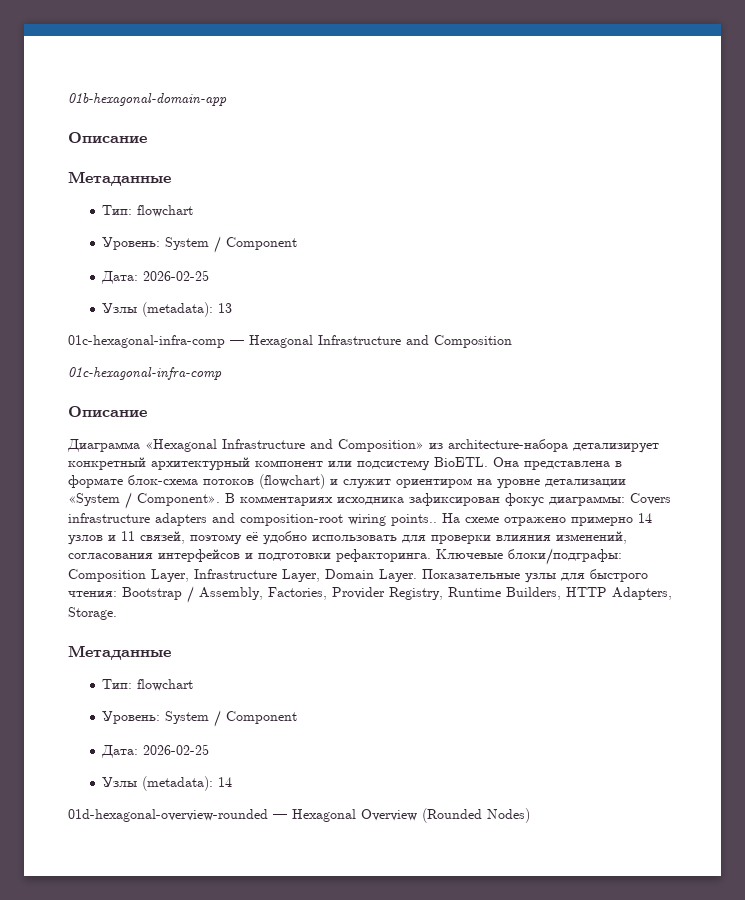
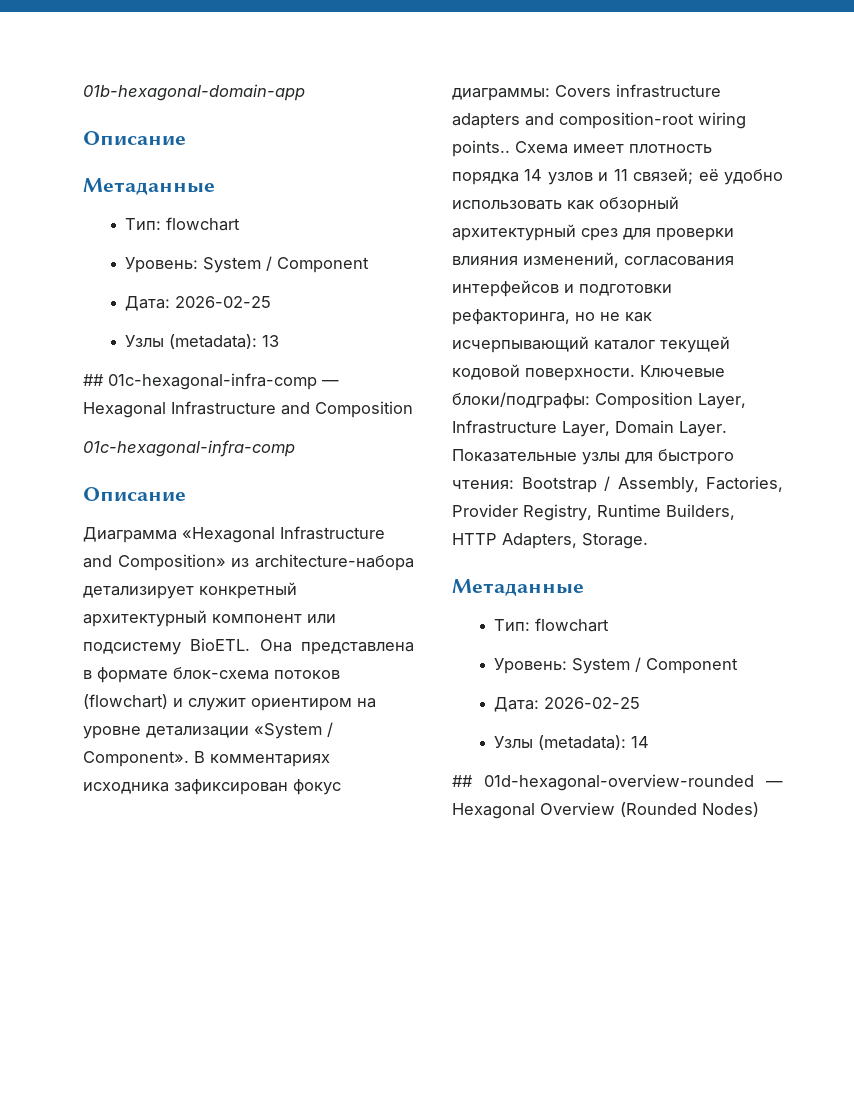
(233, 308) none -> [83,374,104,386] ##
[442,513,633,526] На схеме отражено примерно -> [515,141,712,154] [452,172,519,185] Схема имеет плотность порядка
[140,531,242,545] связей, поэтому -> [633,168,694,184] связей;
(397, 538) none -> [567,196,679,213] [452,224,618,241] как обзорный архитектурный срез
[336,549,431,562] рефакторинга. -> [452,309,652,325] [452,336,730,353] [452,364,635,381] рефакторинга, но не как исчерпывающий каталог текущей кодовой поверхности.
(233, 782) none -> [452,775,473,787] ##

